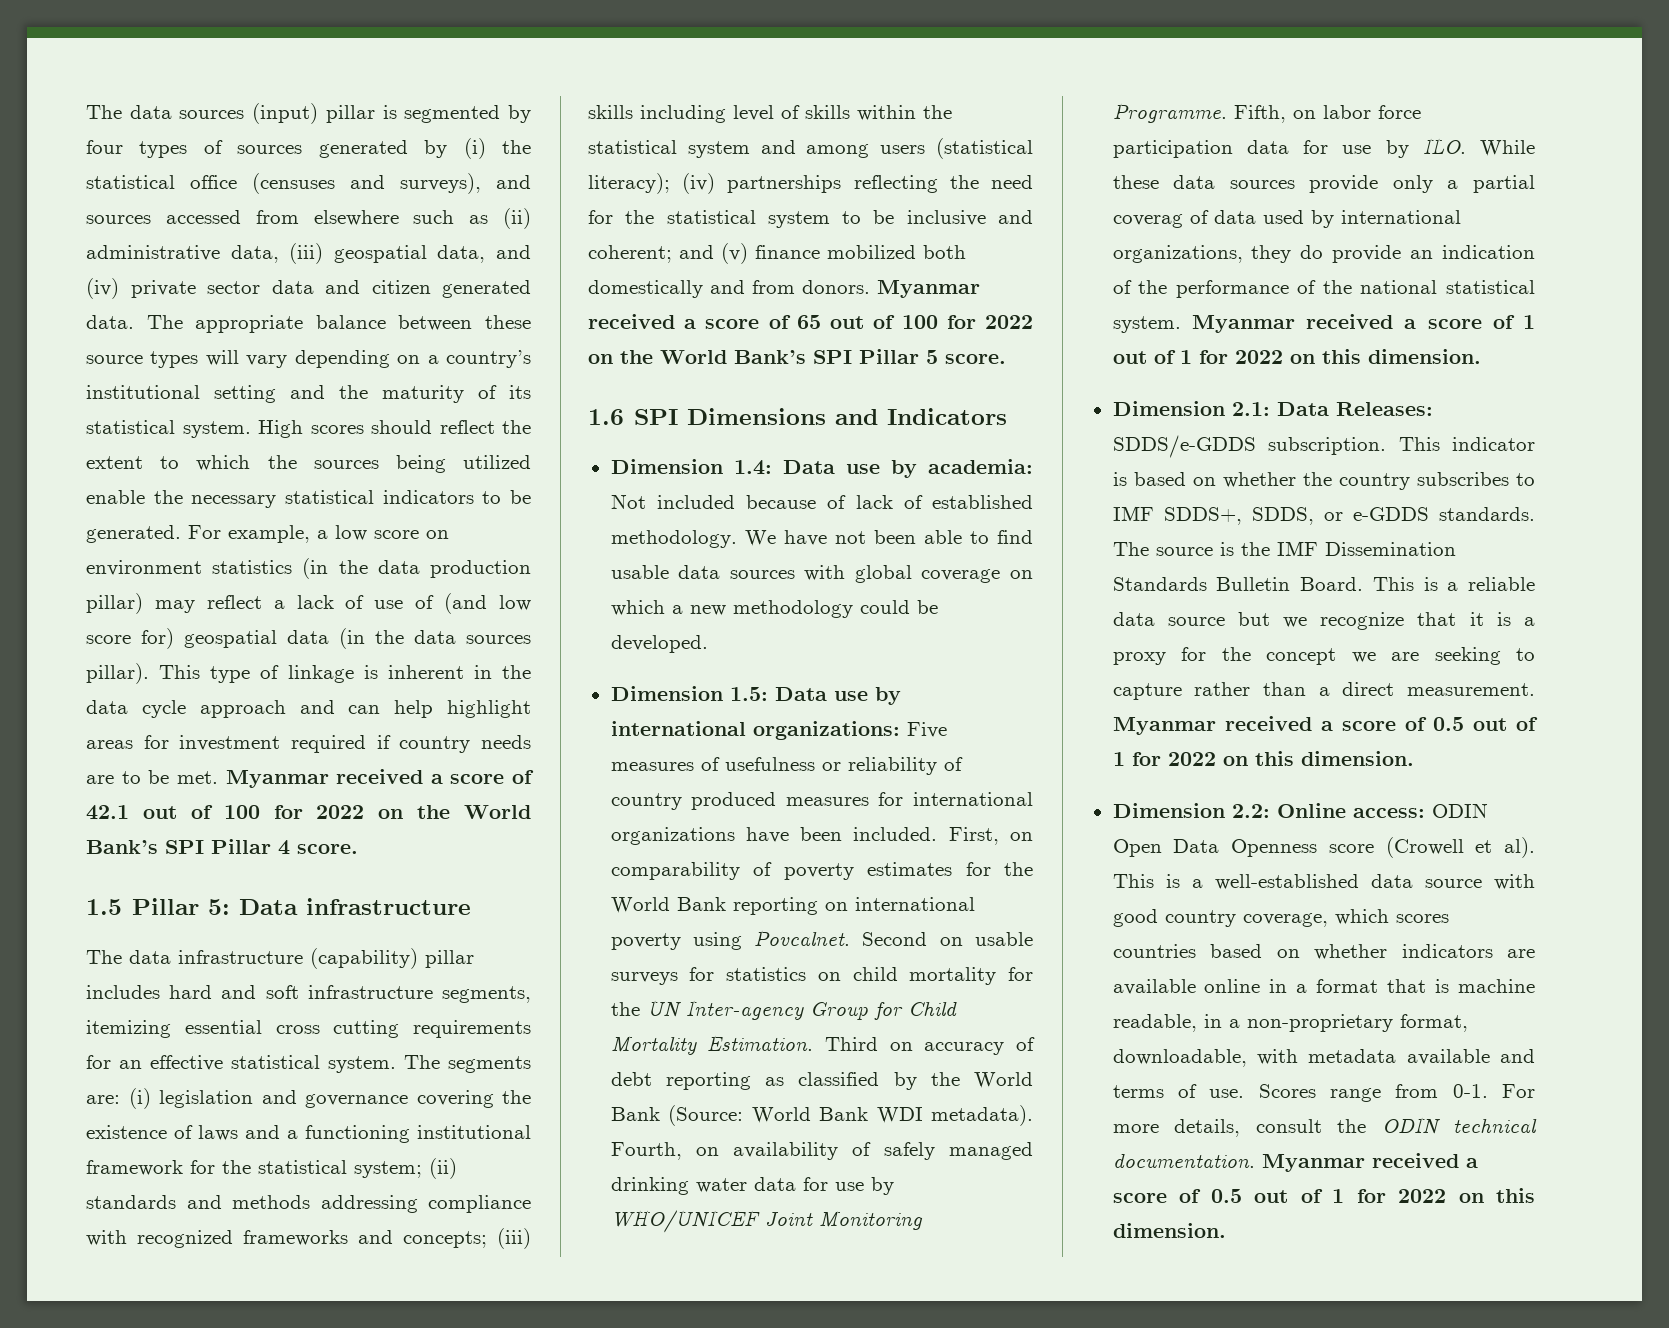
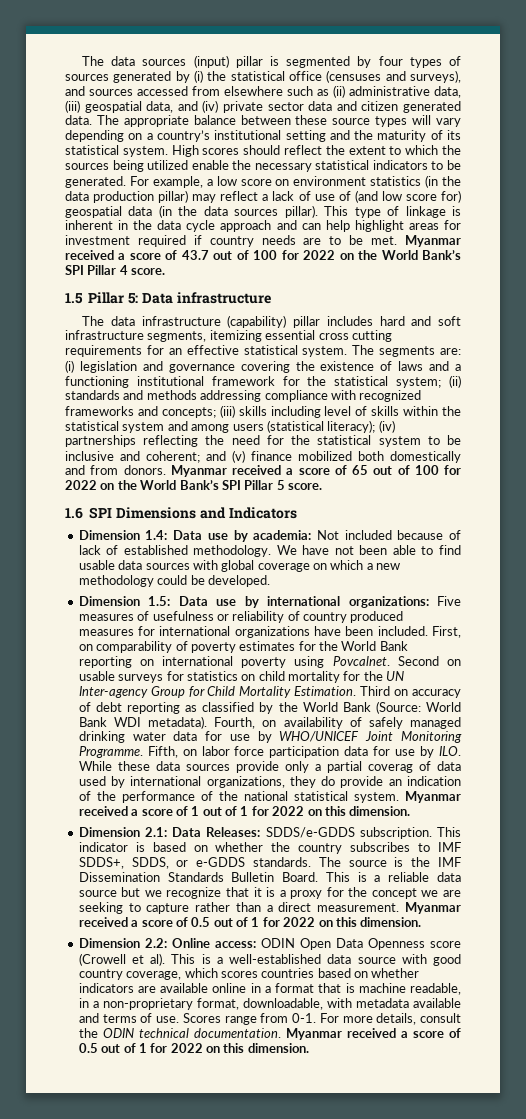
[86,805,129,820] 42.1 -> [181,250,209,260] 43.7

